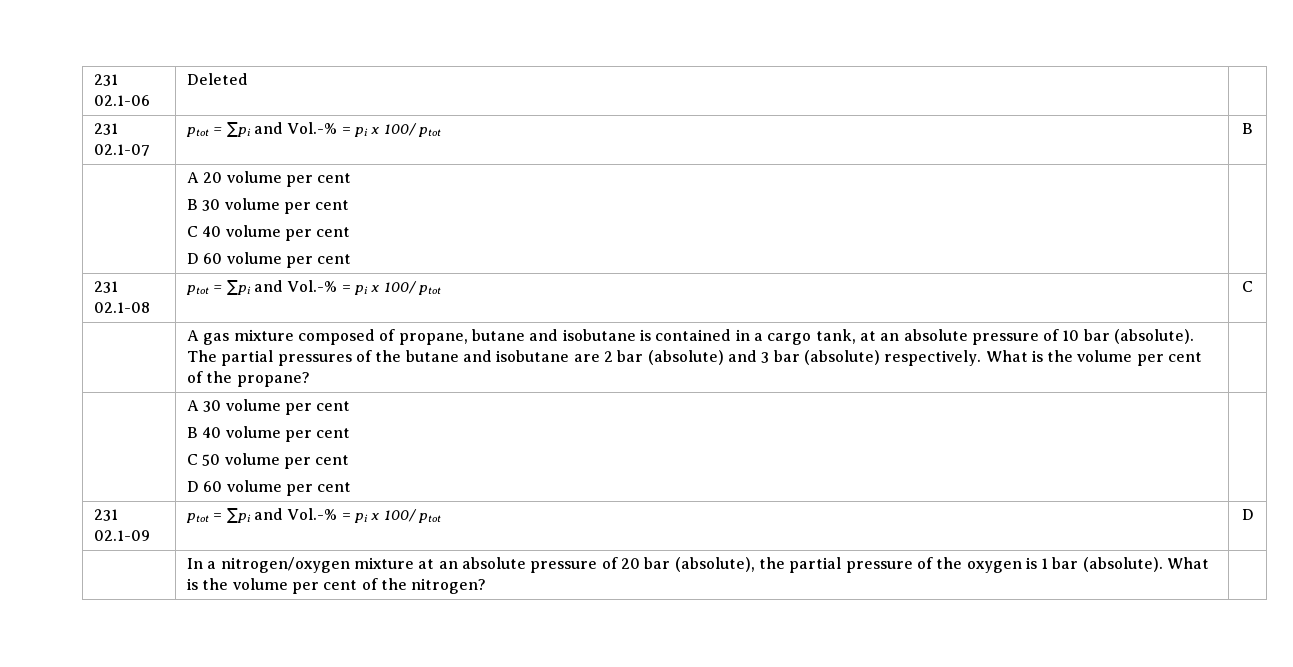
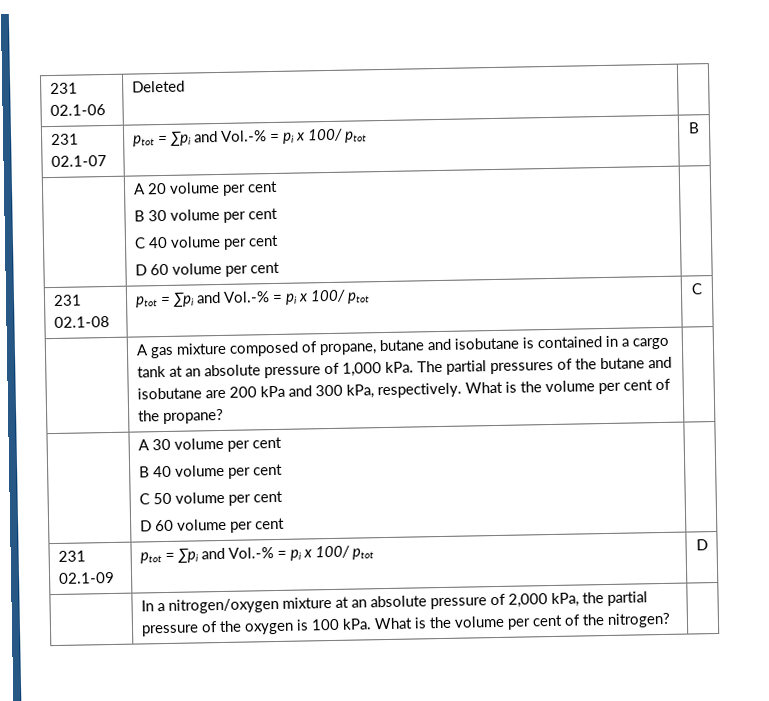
[815,329,1195,345] tank, at an absolute pressure of 10 bar (absolute). -> [136,361,414,379] tank at an absolute pressure of 1,000 kPa.
[603,350,880,365] 2 bar (absolute) and 3 bar (absolute) -> [228,384,374,399] 200 kPa and 300 kPa,
[620,557,755,572] 20 bar (absolute), -> [507,592,579,608] 2,000 kPa,
[1041,557,1163,572] 1 bar (absolute). -> [310,618,372,631] 100 kPa.

